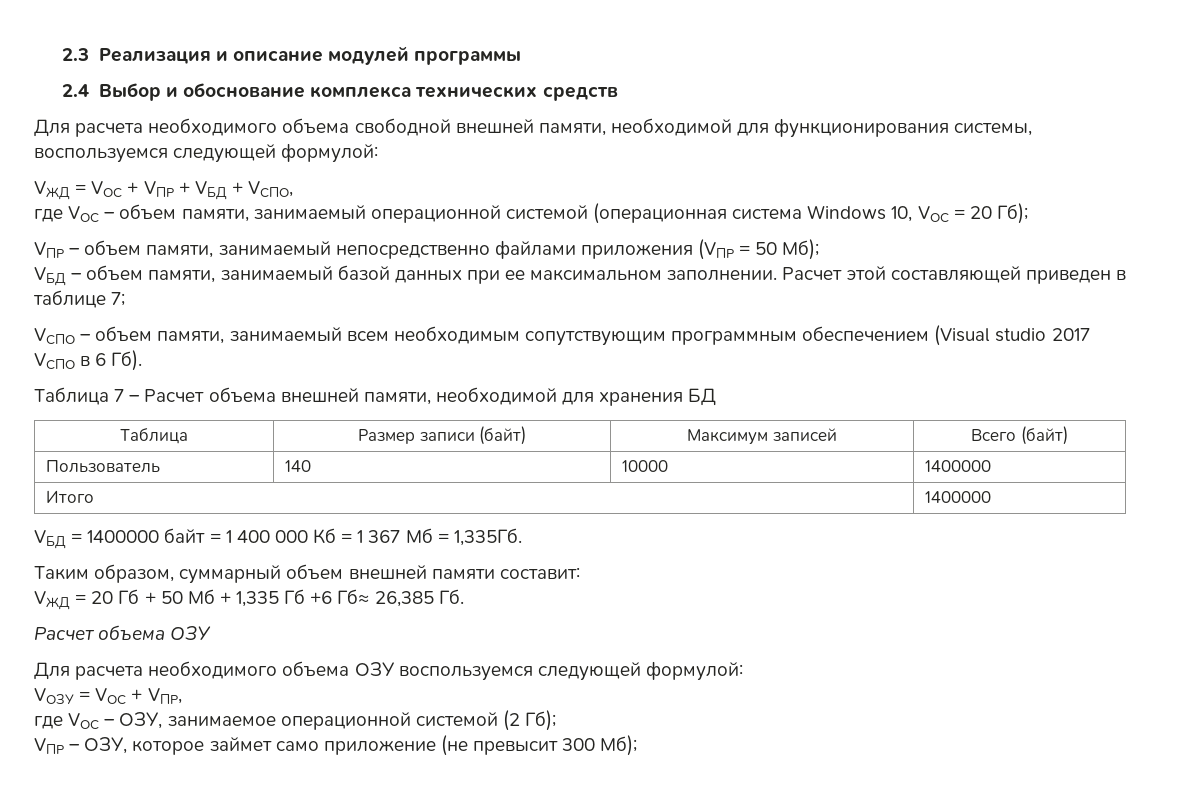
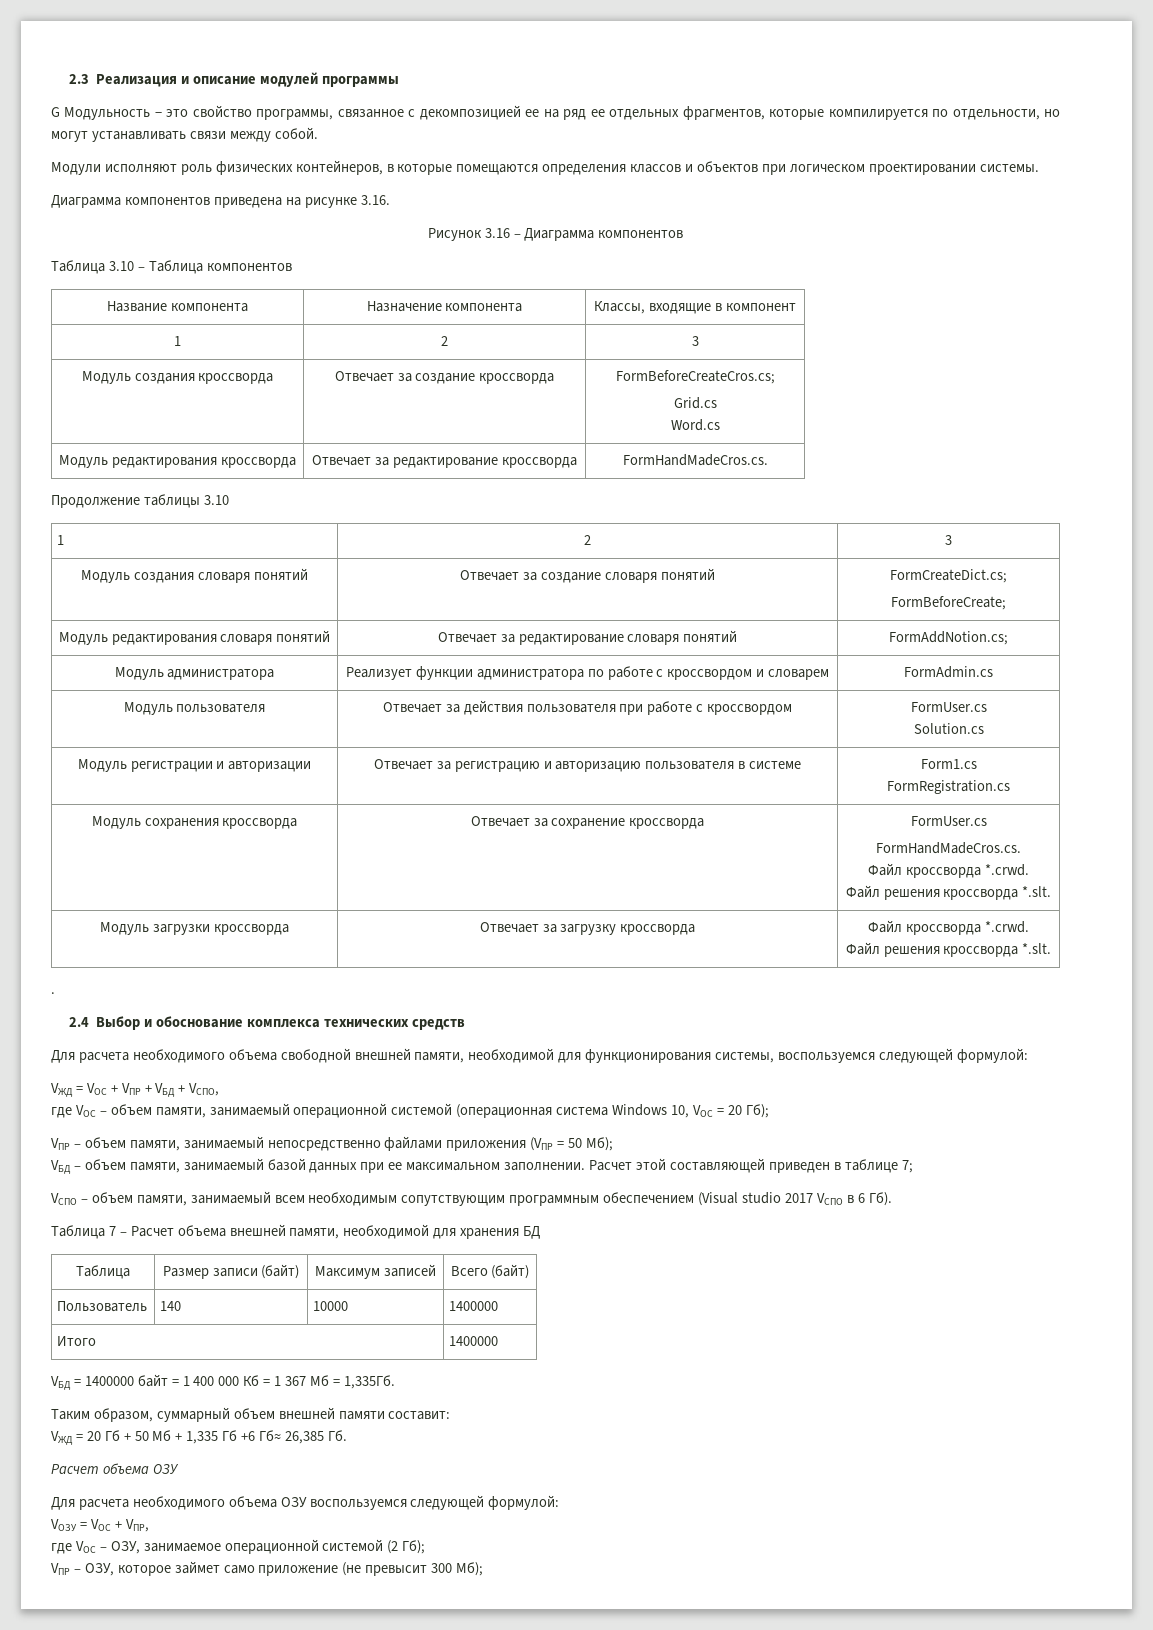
(522, 57) none -> [51,105,1061,120] [51,127,318,142] [51,160,1039,175] [51,195,390,208] [427,228,684,241] [51,260,292,274] [107,301,248,312] [366,301,523,312] [594,301,796,314] [174,336,181,346] [441,336,448,346] [691,336,699,346] [81,371,274,384] [334,371,555,384] [615,370,775,384] [673,397,717,409] [670,419,720,431] [59,455,296,468] [312,455,577,468] [622,454,768,466] [51,494,229,508] [57,535,65,545] [584,535,591,545] [945,535,952,545] [81,568,308,583] [460,568,715,583] [890,569,1007,583] [891,596,1006,610] [58,630,331,645] [437,630,738,645] [889,631,1008,645] [114,667,275,680] [345,666,830,680] [904,666,993,678] [123,702,266,715] [382,700,793,715] [910,702,987,712] [913,723,984,734] [77,759,312,772] [373,759,802,772] [920,759,977,769] [887,780,1010,794] [91,816,298,829] [470,816,705,829] [910,816,987,826] [876,842,1021,854] [868,863,1029,878] [845,885,1052,900] [100,922,289,935] [479,922,696,935] [868,920,1029,935] [845,942,1052,957] [51,992,55,994] // G Модульность − это свойство программы, связанное с декомпозицией ее на ряд ее отдельных фрагментов, которые компилируется по отдельности, но могут устанавливать связи между собой. // Модули исполняют роль физических контейнеров, в которые помещаются определения классов и объектов при логическом проектировании системы. // Диаграмма компонентов приведена на рисунке 3.16. // Рисунок 3.16 – Диаграмма компонентов // Таблица 3.10 – Таблица компонентов // Название компонента | Назначение компонента | Классы, входящие в компонент // 1 | 2 | 3 // Модуль создания кроссворда | Отвечает за создание кроссворда | FormBeforeCreateCros.cs; // Grid.cs // Word.cs // Модуль редактирования кроссворда | Отвечает за редактирование кроссворда | FormHandMadeCros.cs. // Продолжение таблицы 3.10 // 1 | 2 | 3 // Модуль создания словаря понятий | Отвечает за создание словаря понятий | FormCreateDict.cs; // FormBeforeCreate; // Модуль редактирования словаря понятий | Отвечает за редактирование словаря понятий | FormAddNotion.cs; // Модуль администратора | Реализует функции администратора по работе с кроссвордом и словарем | FormAdmin.cs // Модуль пользователя | Отвечает за действия пользователя при работе с кроссвордом | FormUser.cs // Solution.cs // Модуль регистрации и авторизации | Отвечает за регистрацию и авторизацию пользователя в системе | Form1.cs // FormRegistration.cs // Модуль сохранения кроссворда | Отвечает за сохранение кроссворда | FormUser.cs // FormHandMadeCros.cs. // Файл кроссворда *.crwd. // Файл решения кроссворда *.slt. // Модуль загрузки кроссворда | Отвечает за загрузку кроссворда | Файл кроссворда *.crwd. // Файл решения кроссворда *.slt. // .

